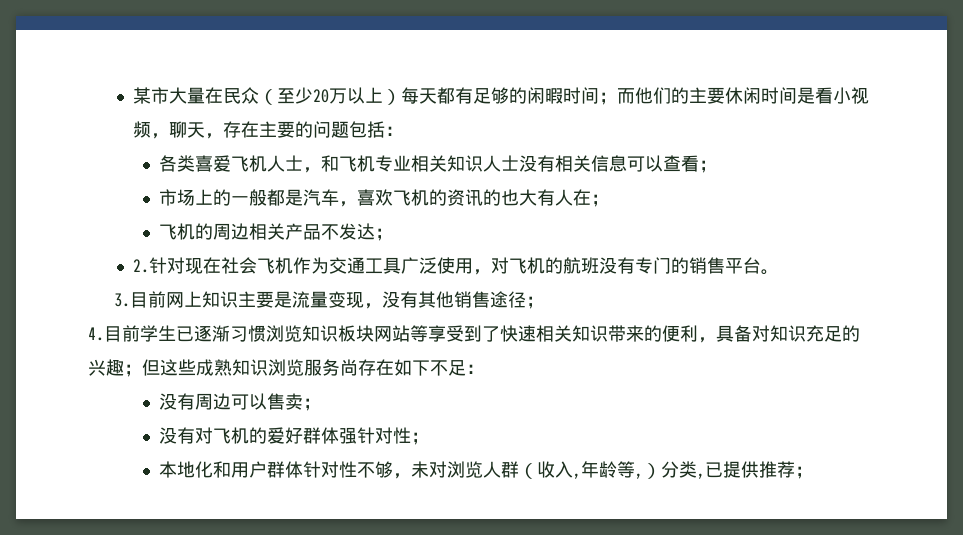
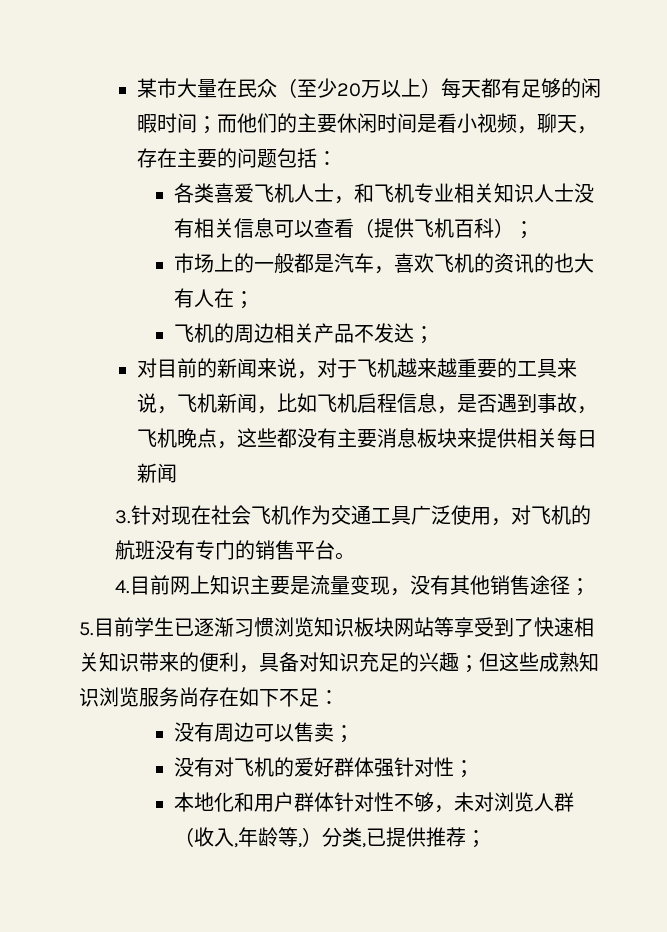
(700, 163) none -> [353,218,514,238] （提供飞机百科）
[133,259,150,273] 2. -> [137,358,578,379] [137,393,598,414] [137,428,598,449] [137,463,178,483] [115,510,132,524] 对目前的新闻来说，对于飞机越来越重要的工具来说，飞机新闻，比如飞机启程信息，是否遇到事故，飞机晚点，这些都没有主要消息板块来提供相关每日新闻 // 3.
[113,293,130,307] 3. -> [115,580,131,594] 4.
[88,327,104,341] 4. -> [79,622,94,636] 5.

